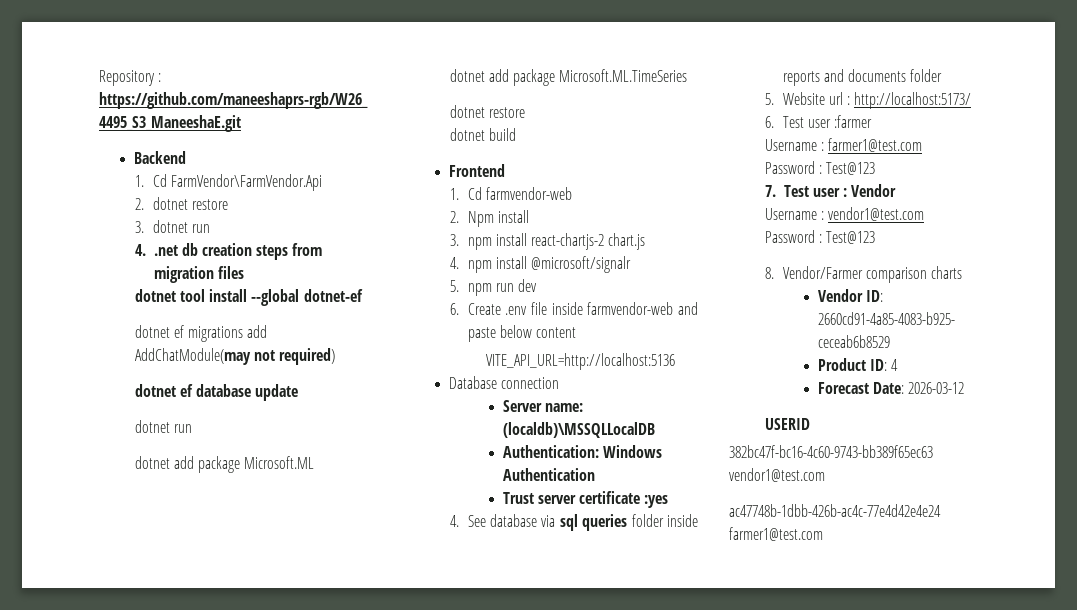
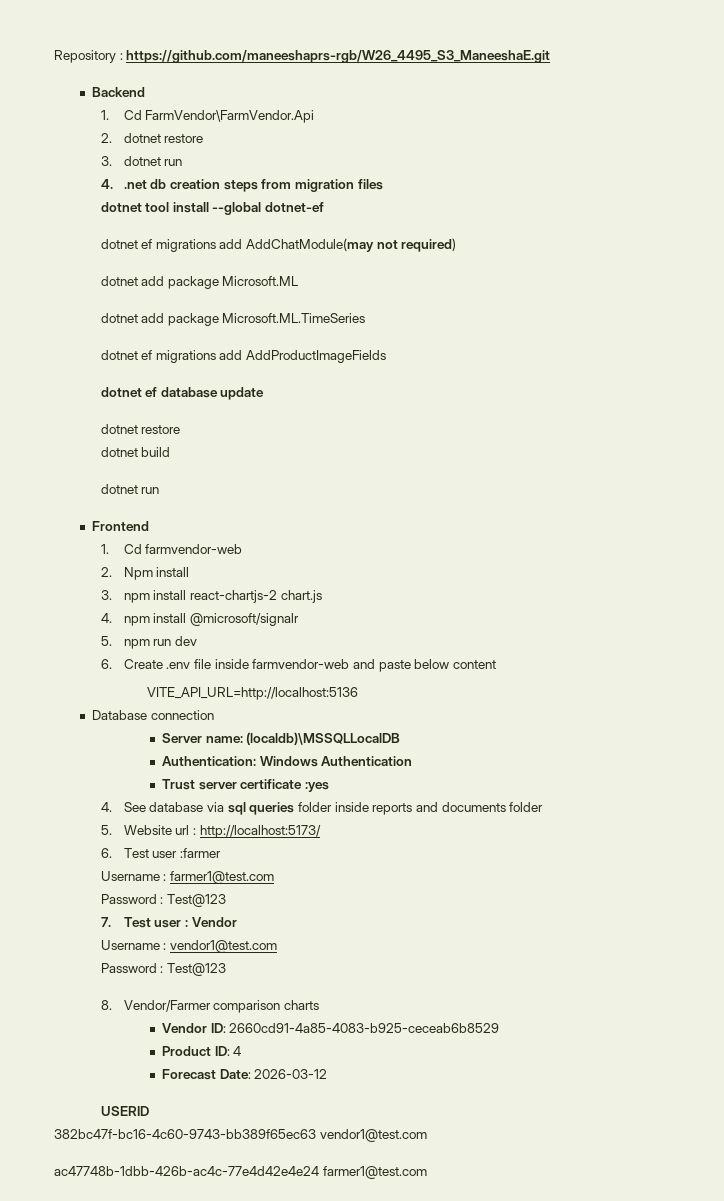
[134,384,299,401] [134,420,193,433] // dotnet ef database update // dotnet run -> (457, 245) none
(688, 75) none -> [100,350,387,363] [100,387,265,400] // dotnet ef migrations add AddProductImageFields // dotnet ef database update
(517, 134) none -> [100,484,160,494] // dotnet run

